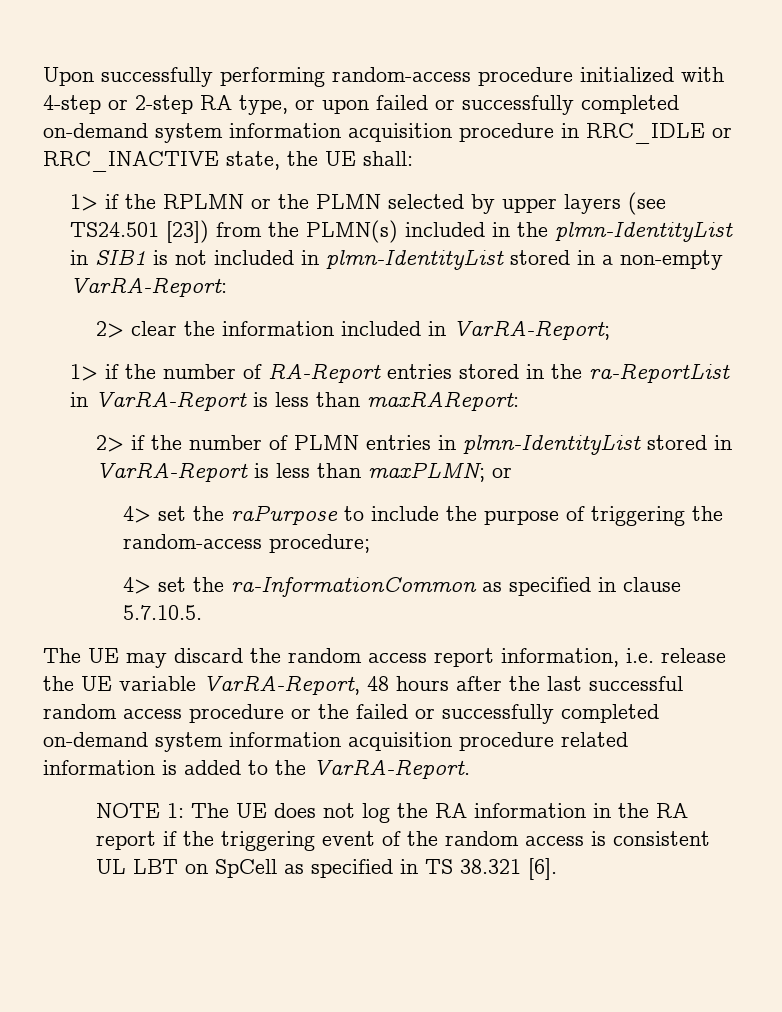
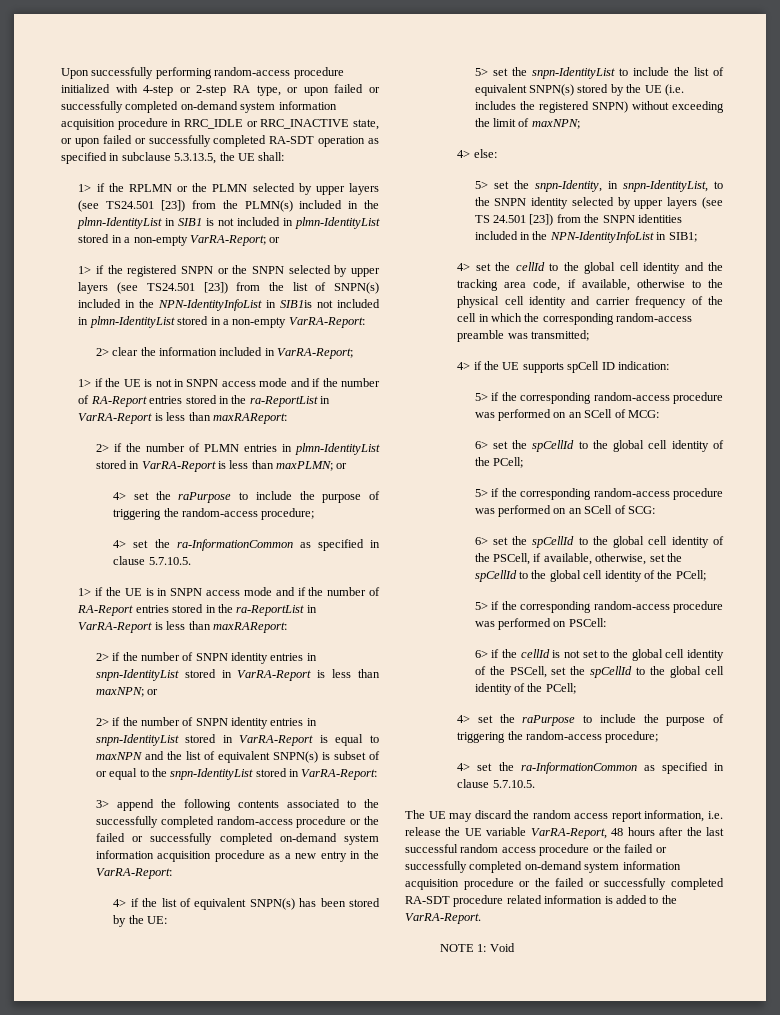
(280, 160) none -> [61,135,379,147] [61,152,217,164] or upon failed or successfully completed RA-SDT operation as specified in subclause 5.3.13.5,
(723, 260) none -> [189,235,281,246] [78,265,380,277] [78,282,379,294] [78,299,380,311] [78,316,287,328] VarRA-Report; or // 1> if the registered SNPN or the SNPN selected by upper layers (see TS24.501 [23]) from the list of SNPN(s) included in the NPN-IdentityInfoList in SIB1is not included in plmn-IdentityList stored in a non-empty
(156, 371) none -> [123,378,338,387] UE is not in SNPN access mode and if the
(202, 612) none -> [78,587,380,596] [77,604,317,616] [78,621,287,633] [95,652,317,664] [95,669,380,681] [95,687,159,697] [95,717,317,729] [95,734,380,746] [95,751,380,763] [95,768,378,780] [95,799,379,811] [95,816,379,828] [95,833,380,845] [95,850,380,862] [95,868,172,879] [113,898,380,910] [113,915,168,927] [474,67,724,79] [474,84,684,96] [474,101,724,113] [474,118,580,129] [457,149,497,158] [474,180,723,192] [474,197,723,209] [474,214,682,226] [474,231,697,243] [457,262,723,274] [457,279,723,291] [457,296,723,308] [457,313,693,325] [457,330,590,342] [457,361,669,373] [474,392,723,404] [474,409,659,421] [474,440,724,452] [474,457,524,468] [474,488,723,500] [474,505,655,517] [474,536,724,548] [474,553,682,565] [474,570,706,582] [474,601,723,613] [474,618,606,630] [474,649,724,661] [474,666,724,678] [474,683,576,695] [457,714,724,726] [457,731,659,743] [457,762,724,774] [457,779,535,788] // 1> if the UE is in SNPN access mode and if the number of RA-Report entries stored in the ra-ReportList in VarRA-Report is less than maxRAReport: // 2> if the number of SNPN identity entries in snpn-IdentityList stored in VarRA-Report is less than maxNPN; or // 2> if the number of SNPN identity entries in snpn-IdentityList stored in VarRA-Report is equal to maxNPN and the list of equivalent SNPN(s) is subset of or equal to the snpn-IdentityList stored in VarRA-Report: // 3> append the following contents associated to the successfully completed random-access procedure or the failed or successfully completed on-demand system information acquisition procedure as a new entry in the VarRA-Report: // 4> if the list of equivalent SNPN(s) has been stored by the UE: // 5> set the snpn-IdentityList to include the list of equivalent SNPN(s) stored by the UE (i.e. includes the registered SNPN) without exceeding the limit of maxNPN; // 4> else: // 5> set the snpn-Identity, in snpn-IdentityList, to the SNPN identity selected by upper layers (see TS 24.501 [23]) from the SNPN identities included in the NPN-IdentityInfoList in SIB1; // 4> set the cellId to the global cell identity and the tracking area code, if available, otherwise to the physical cell identity and carrier frequency of the cell in which the corresponding random-access preamble was transmitted; // 4> if the UE supports spCell ID indication: // 5> if the corresponding random-access procedure was performed on an SCell of MCG: // 6> set the spCellId to the global cell identity of the PCell; // 5> if the corresponding random-access procedure was performed on an SCell of SCG: // 6> set the spCellId to the global cell identity of the PSCell, if available, otherwise, set the spCellId to the global cell identity of the PCell; // 5> if the corresponding random-access procedure was performed on PSCell: // 6> if the cellId is not set to the global cell identity of the PSCell, set the spCellId to the global cell identity of the PCell; // 4> set the raPurpose to include the purpose of triggering the random-access procedure; // 4> set the ra-InformationCommon as specified in clause 5.7.10.5.
(554, 741) none -> [519,878,724,890] [405,895,504,907] or the failed or successfully completed RA-SDT procedure
[191,803,689,823] [96,831,711,851] [96,858,558,880] The UE does not log the RA information in the RA report if the triggering event of the random access is consistent UL LBT on SpCell as specified in TS 38.321 [6]. -> [489,943,515,952] Void

